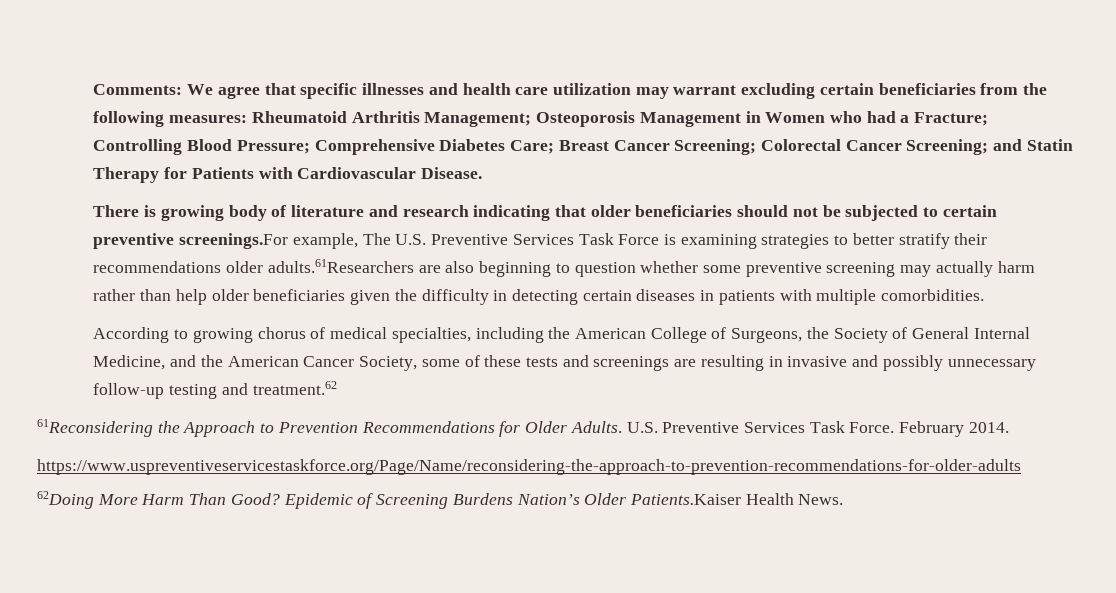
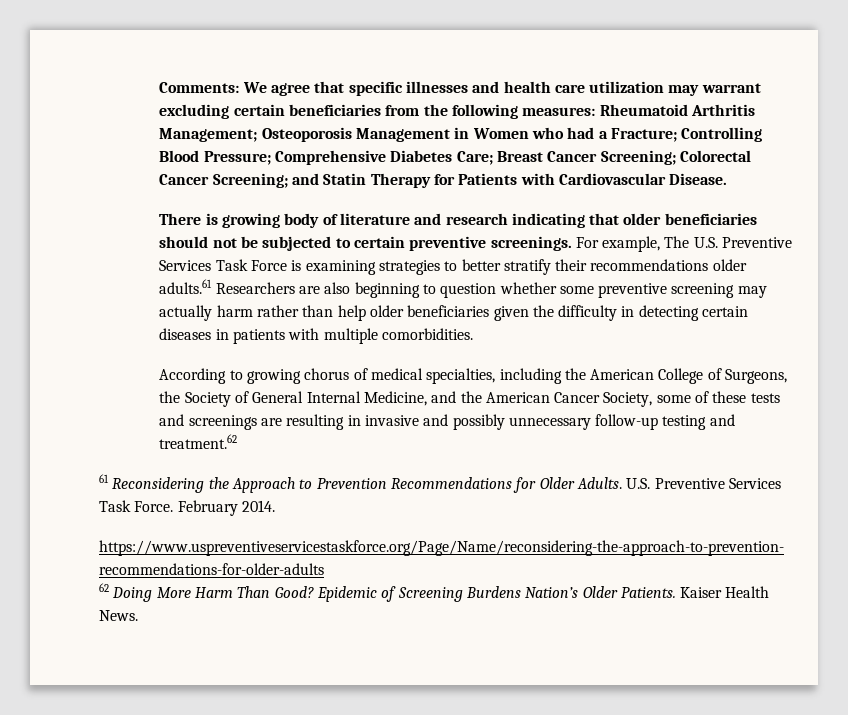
[179,233,289,249] screenings.For -> [490,236,599,251] screenings. For
[267,259,414,273] adults.61Researchers -> [159,279,295,294] adults.61 Researchers
[37,419,153,437] 61Reconsidering -> [99,474,205,493] 61 Reconsidering
[37,459,1021,475] [37,491,94,509] https://www.uspreventiveservicestaskforce.org/Page/Name/reconsidering-the-approach-to-prevention-recommendations-for-older-adults // 62Doing -> [99,540,784,556] [99,563,324,575] [99,583,153,602] https://www.uspreventiveservicestaskforce.org/Page/Name/reconsidering-the-approach-to-prevention- recommendations-for-older-adults // 62 Doing
[629,494,741,505] Patients.Kaiser -> [620,587,723,598] Patients. Kaiser

